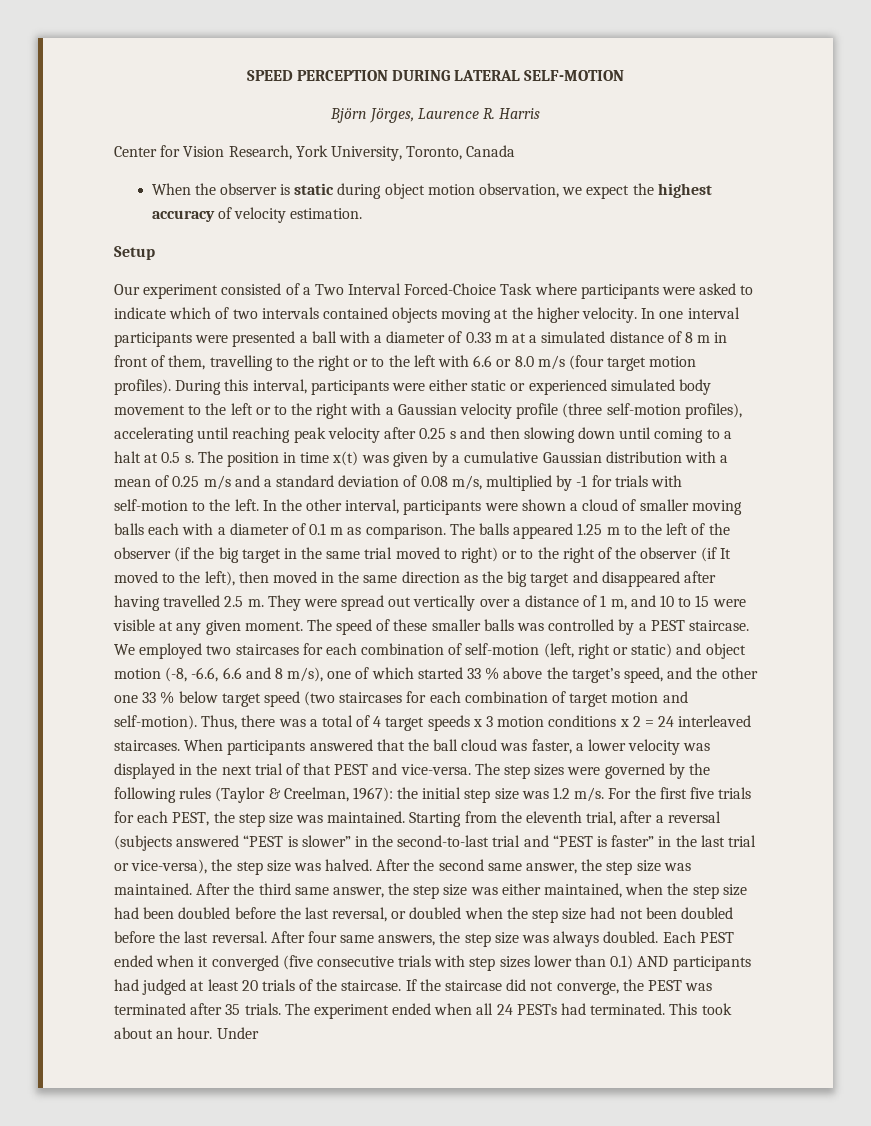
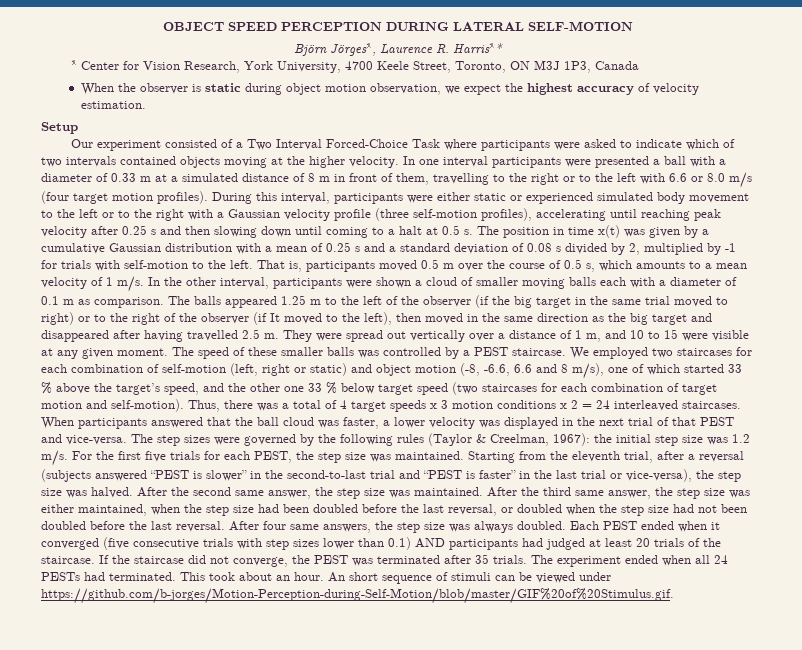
(246, 75) none -> [162,22,224,31] OBJECT
[368,108,414,123] Jörges, -> [329,43,376,56] Jörges¹,
[499,108,541,119] Harris // -> [452,43,503,54] [70,60,77,70] Harris¹* // ¹
[406,146,463,160] Toronto, -> [344,60,591,73] 4700 Keele Street, Toronto, ON M3J 1P3,
[203,475,231,490] m/s -> [355,246,360,252] s
[451,475,482,490] m/s, -> [556,243,640,255] s divided by 2,
(259, 505) none -> [257,259,747,272] [41,276,144,292] That is, participants moved 0.5 m over the course of 0.5 s, which amounts to a mean velocity of 1 m/s.
[216,1027,259,1039] Under -> [328,572,611,584] [41,588,674,604] An short sequence of stimuli can be viewed under https://github.com/b-jorges/Motion-Perception-during-Self-Motion/blob/master/GIF%20of%20Stimulus.gif.

